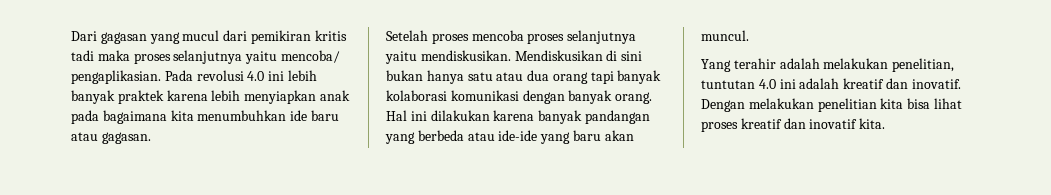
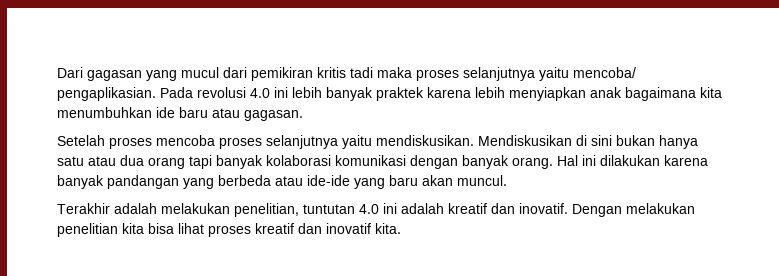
[71,110,99,124] pada -> (622, 92) none
[701,58,776,72] Yang terahir -> [57,203,110,214] Terakhir

